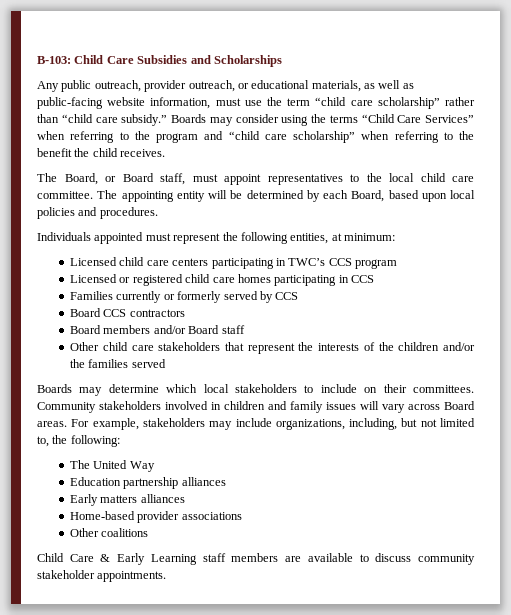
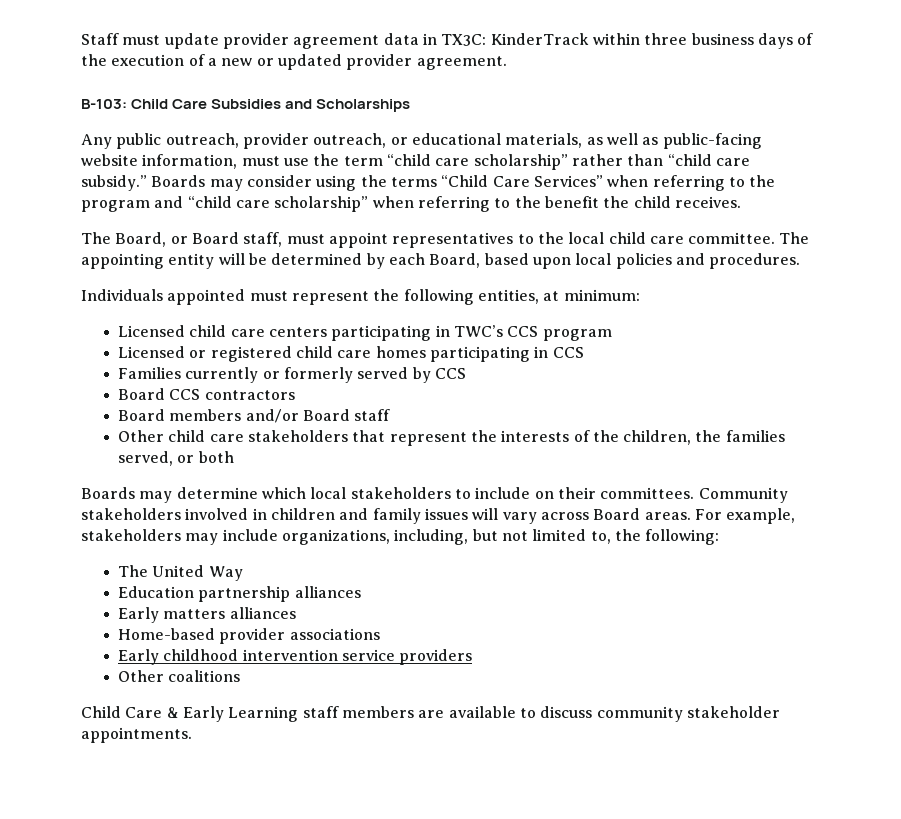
(37, 60) none -> [81,33,814,49] [81,54,507,70] Staff must update provider agreement data in TX3C: KinderTrack within three business days of the execution of a new or updated provider agreement. //
[398,342,476,351] [70,359,166,368] children and/or the families served -> [623,430,785,445] [117,451,234,466] children, the families served, or both
(242, 516) none -> [117,649,473,665] // Early childhood intervention service providers

